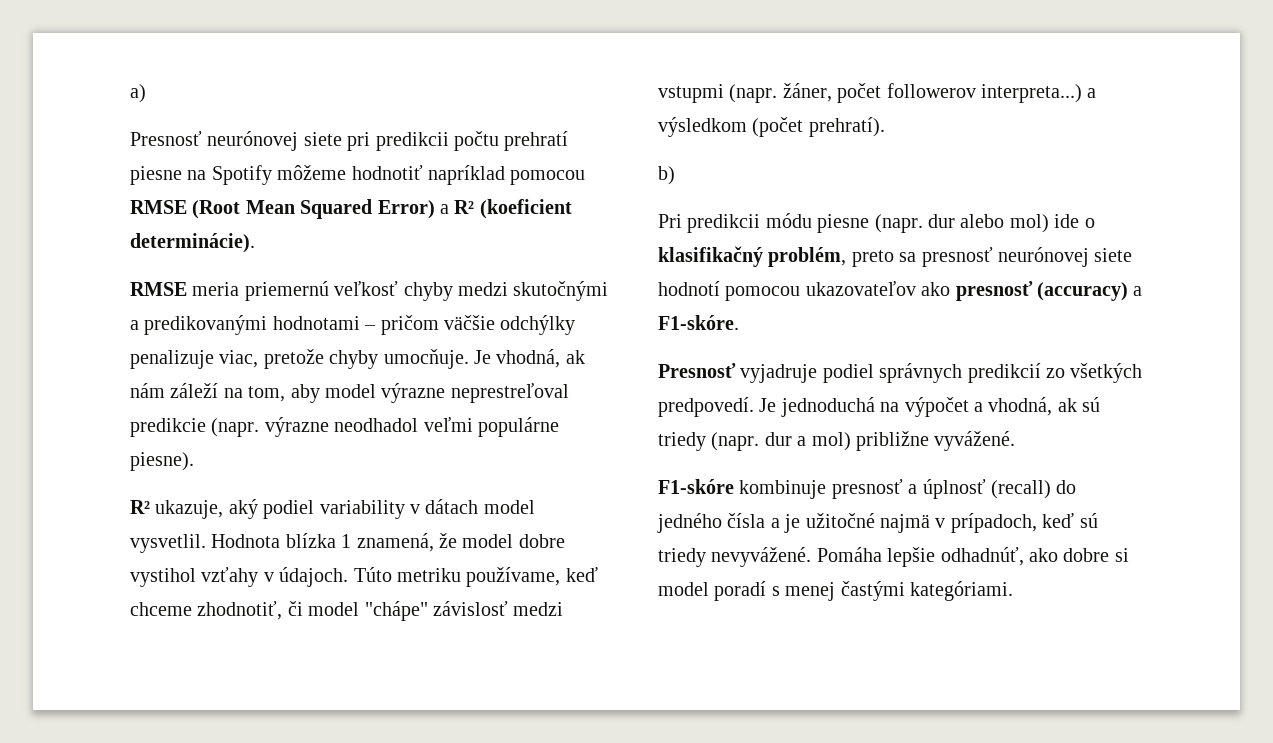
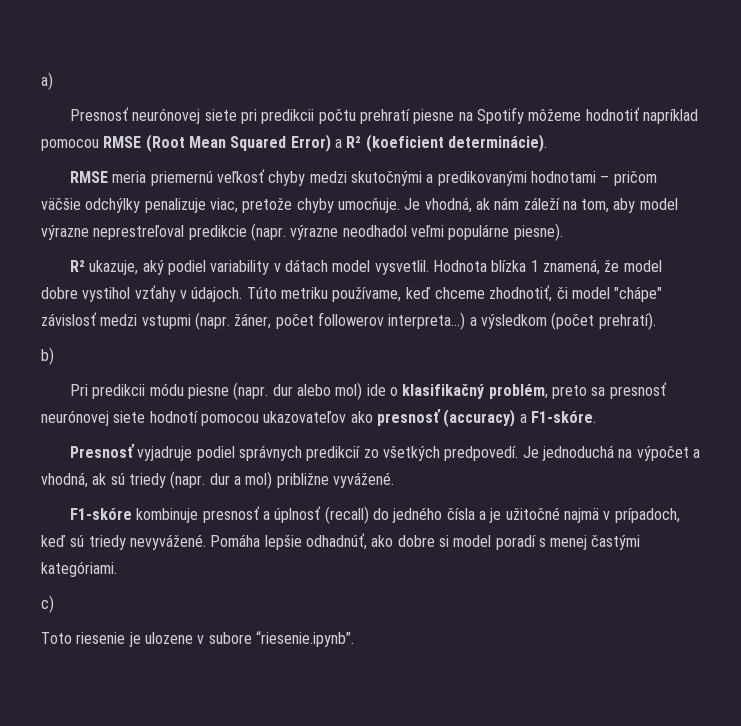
(1013, 591) none -> [41,595,54,613] [41,631,354,647] // c) // Toto riesenie je ulozene v subore “riesenie.ipynb”.

